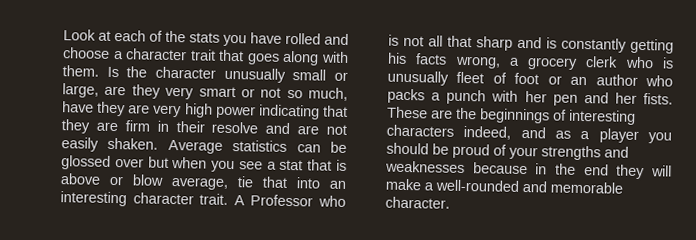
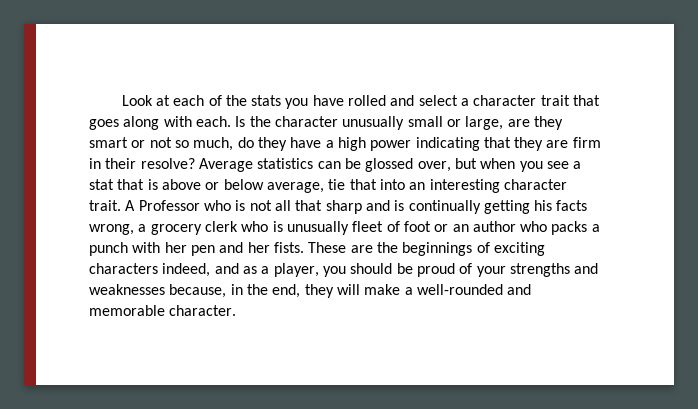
[63,47,110,59] choose -> [418,95,458,106] select
[62,65,99,77] them. -> [195,116,231,127] each.
[165,86,195,100] very -> (563, 123) none
[62,101,183,118] have they are very -> [237,137,334,151] do they have a
[211,121,347,135] [61,137,159,152] resolve and are not easily shaken. -> [140,158,195,169] resolve?
[114,158,144,168] over -> [417,161,451,172] over,
[132,174,164,186] blow -> [223,179,264,190] below
[561,37,627,53] constantly -> [408,200,481,214] continually
[568,109,636,125] interesting -> [493,242,545,256] exciting
[598,128,639,143] player -> [273,263,319,277] player,
[472,162,528,175] because -> [169,284,227,298] because,
[583,164,609,176] end -> [272,284,301,298] end,

